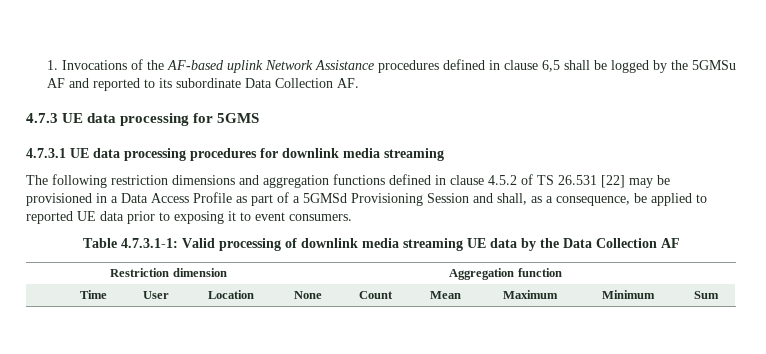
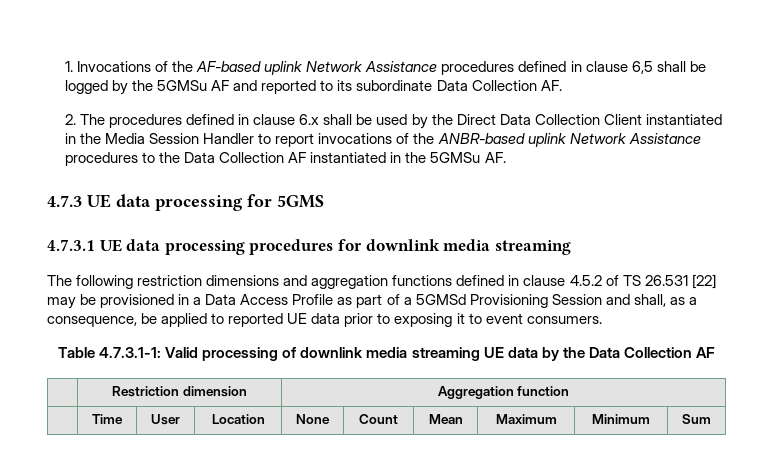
(359, 83) none -> [65,114,722,129] [65,133,701,147] [65,152,506,166] // 2. The procedures defined in clause 6.x shall be used by the Direct Data Collection Client instantiated in the Media Session Handler to report invocations of the ANBR-based uplink Network Assistance procedures to the Data Collection AF instantiated in the 5GMSu AF.

